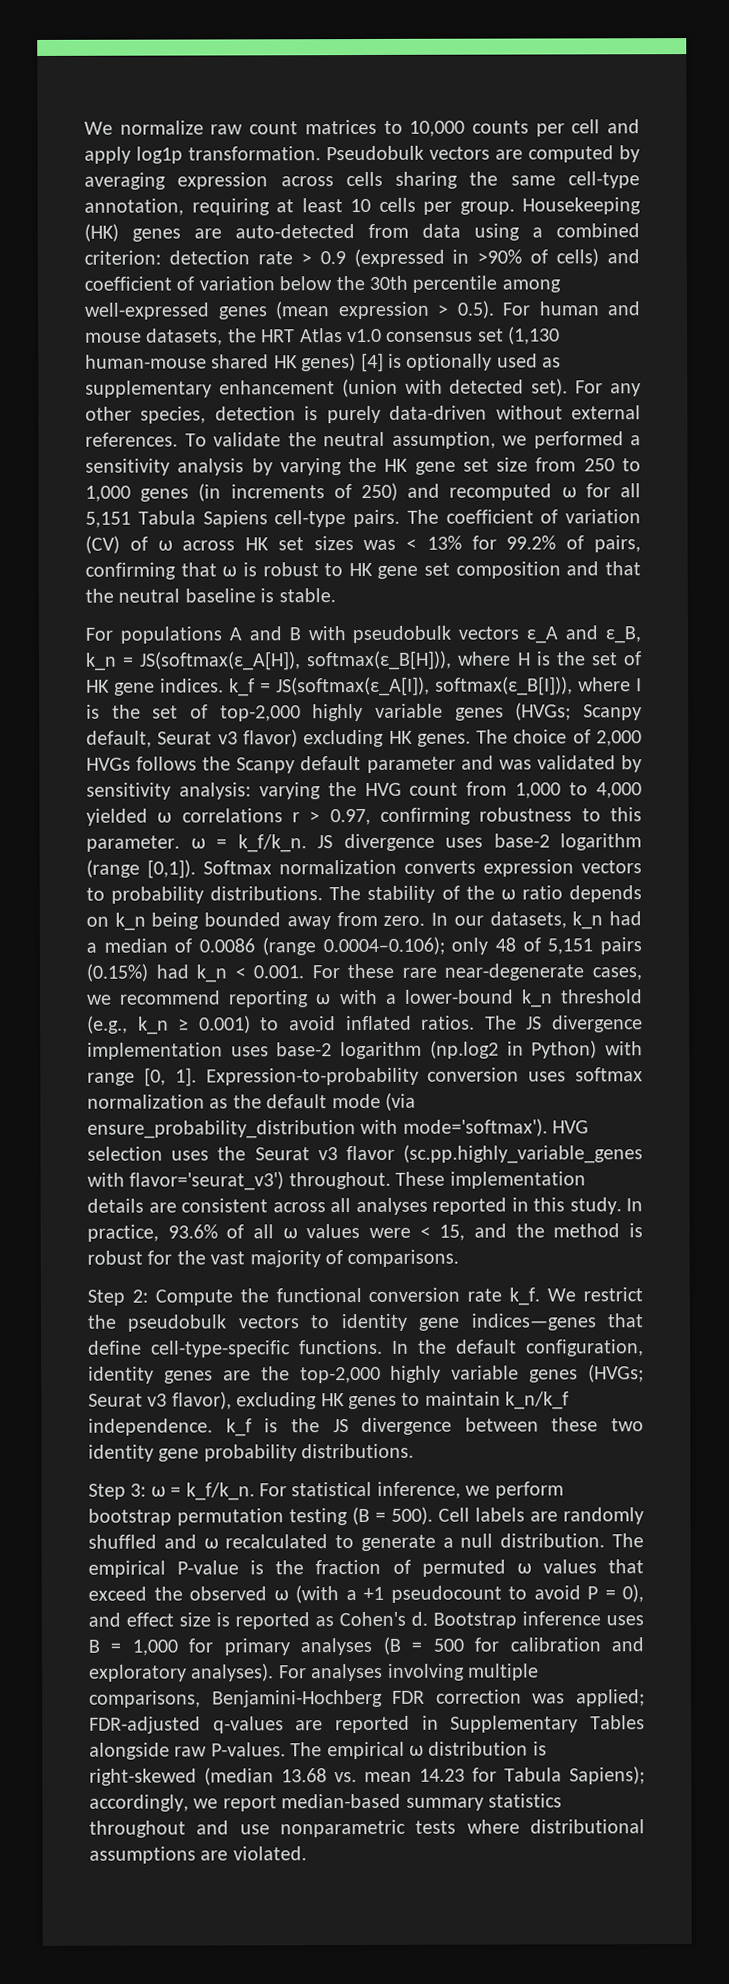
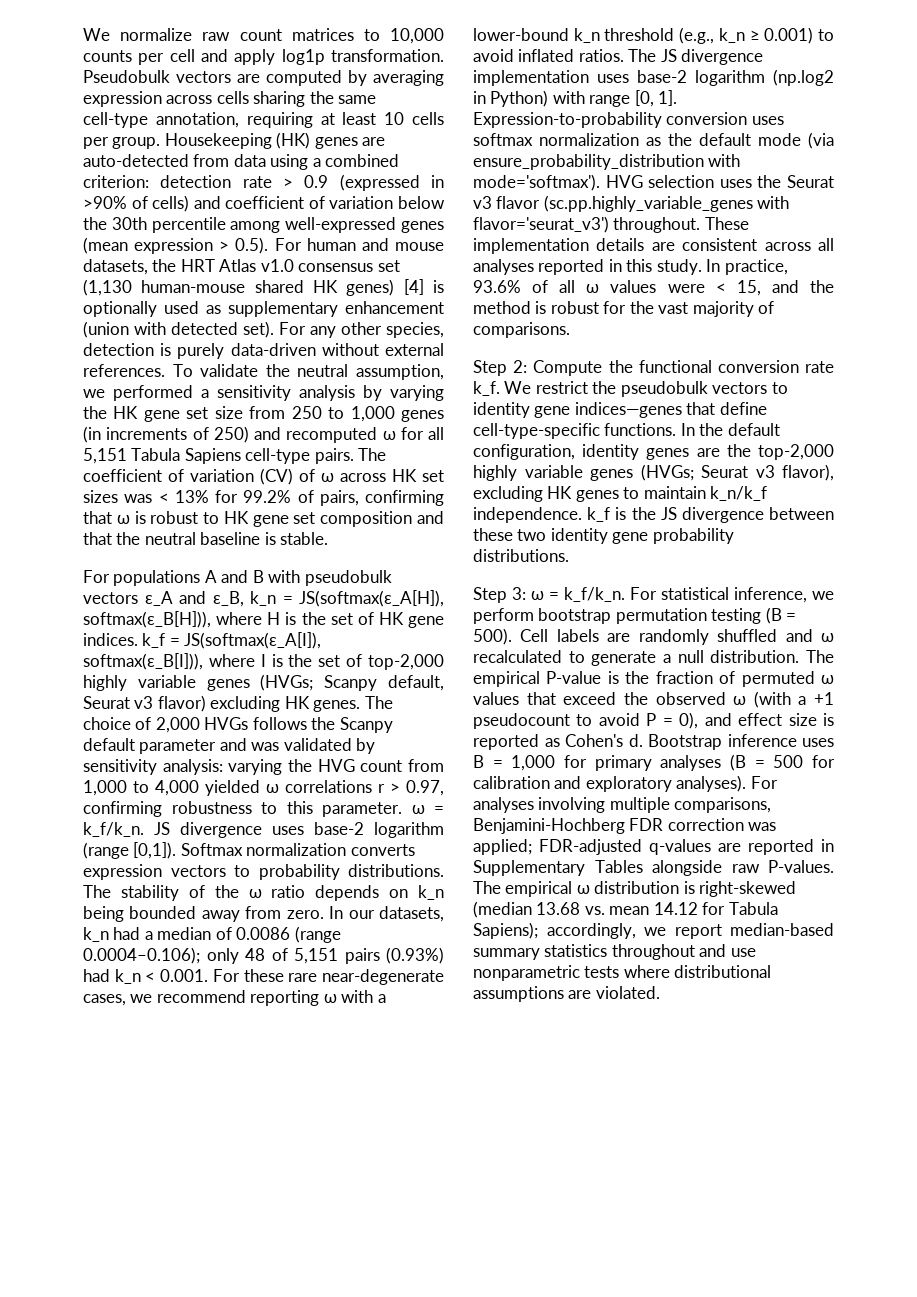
[86,963,148,982] (0.15%) -> [386,947,444,964] (0.93%)
[419,1768,465,1782] 14.23 -> [653,902,698,915] 14.12

